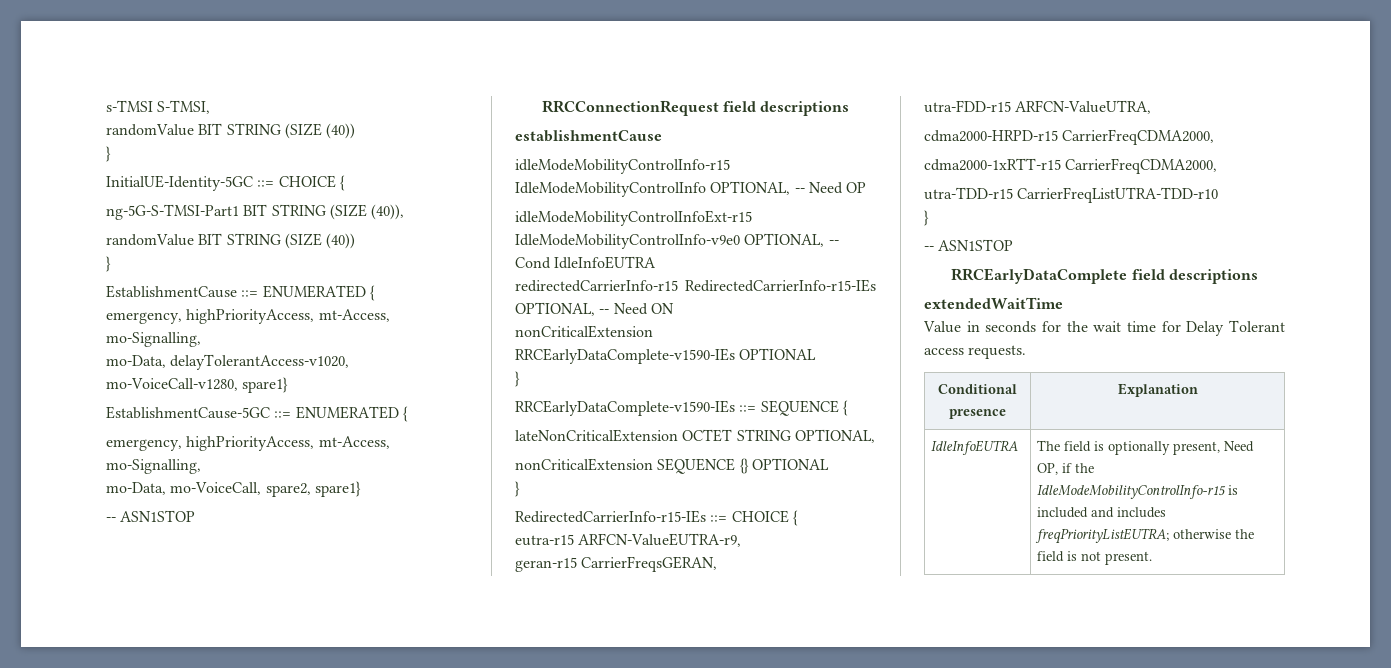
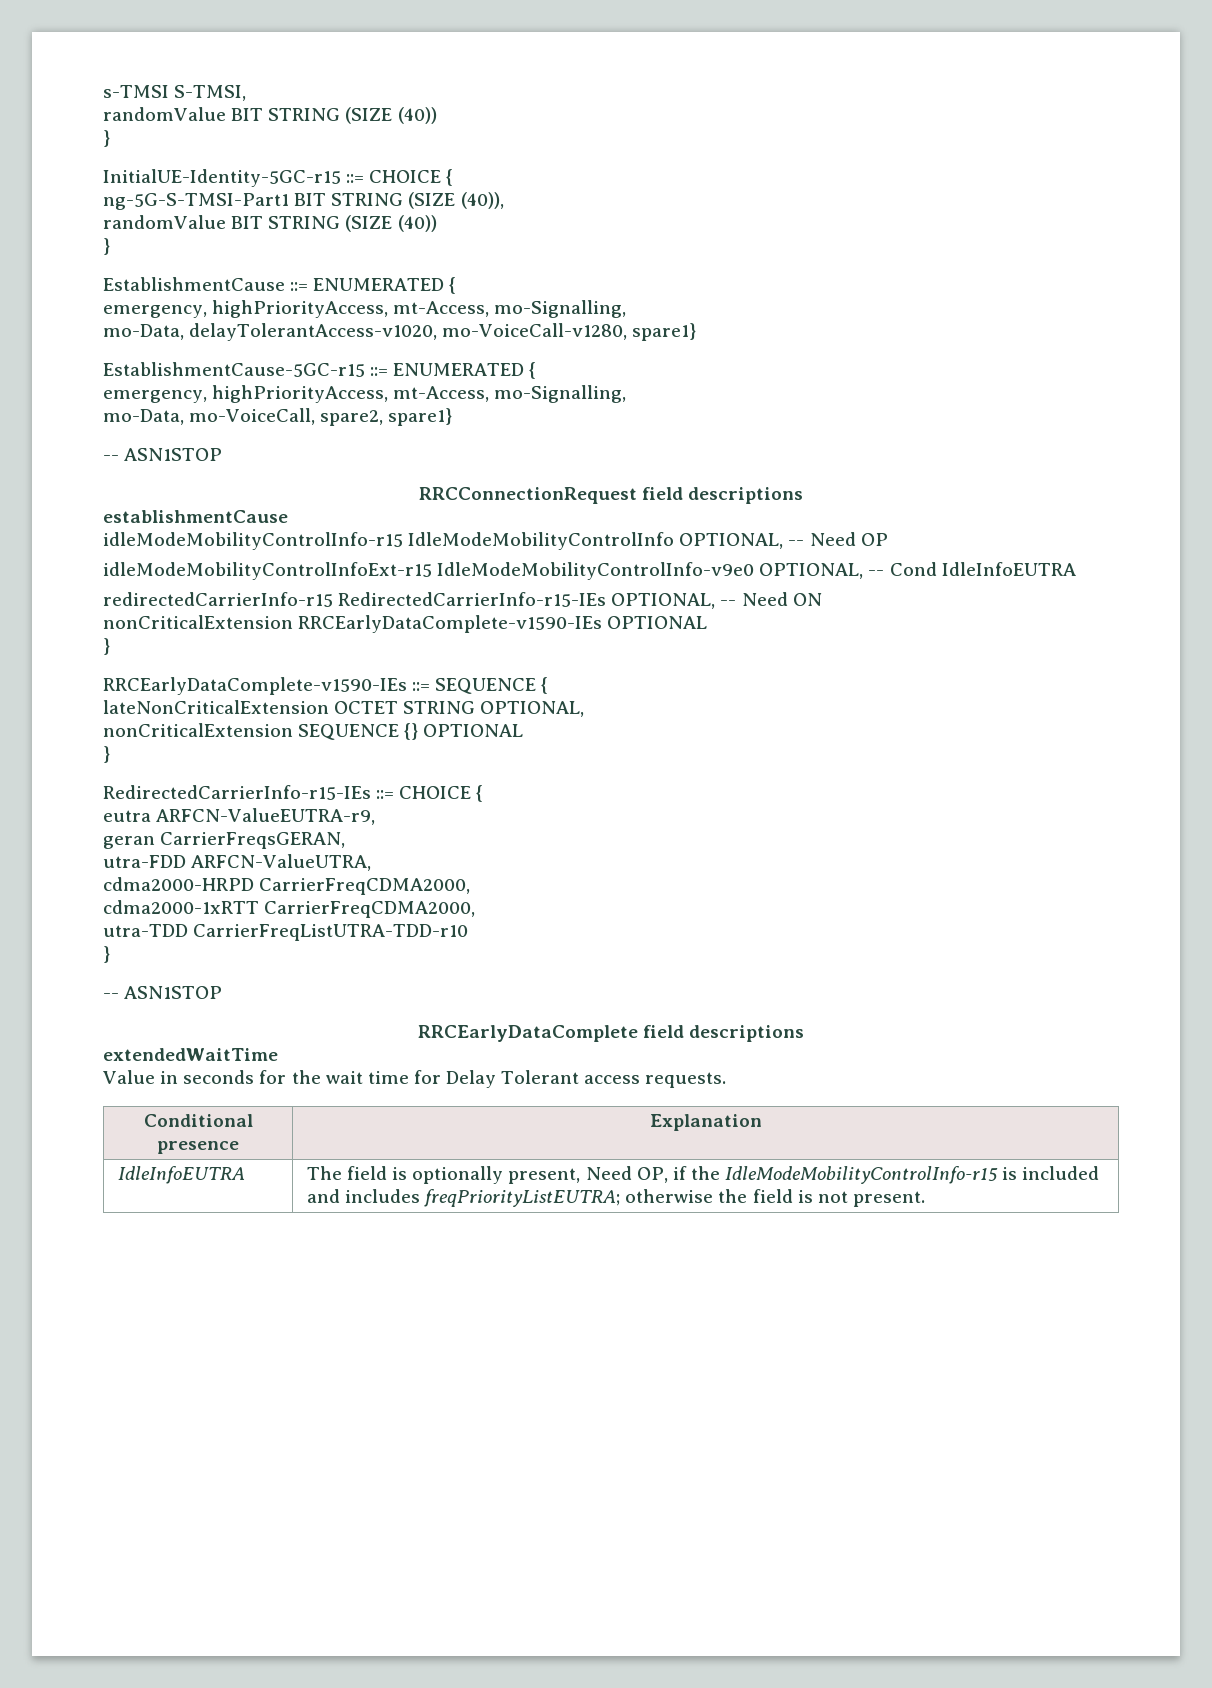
[106,175,253,191] InitialUE-Identity-5GC -> [103,169,341,187] InitialUE-Identity-5GC-r15
[106,406,270,419] EstablishmentCause-5GC -> [103,362,365,377] EstablishmentCause-5GC-r15
[515,534,574,546] eutra-r15 -> [103,810,151,822] eutra
[515,557,577,572] geran-r15 -> [103,836,155,849] geran
[924,100,1011,113] utra-FDD-r15 -> [103,855,186,868] utra-FDD
[924,129,1215,145] [924,158,1218,174] [924,187,1013,200] cdma2000-HRPD-r15 CarrierFreqCDMA2000, // cdma2000-1xRTT-r15 CarrierFreqCDMA2000, // utra-TDD-r15 -> [103,877,471,895] [103,900,476,918] [103,924,188,937] cdma2000-HRPD CarrierFreqCDMA2000, // cdma2000-1xRTT CarrierFreqCDMA2000, // utra-TDD

